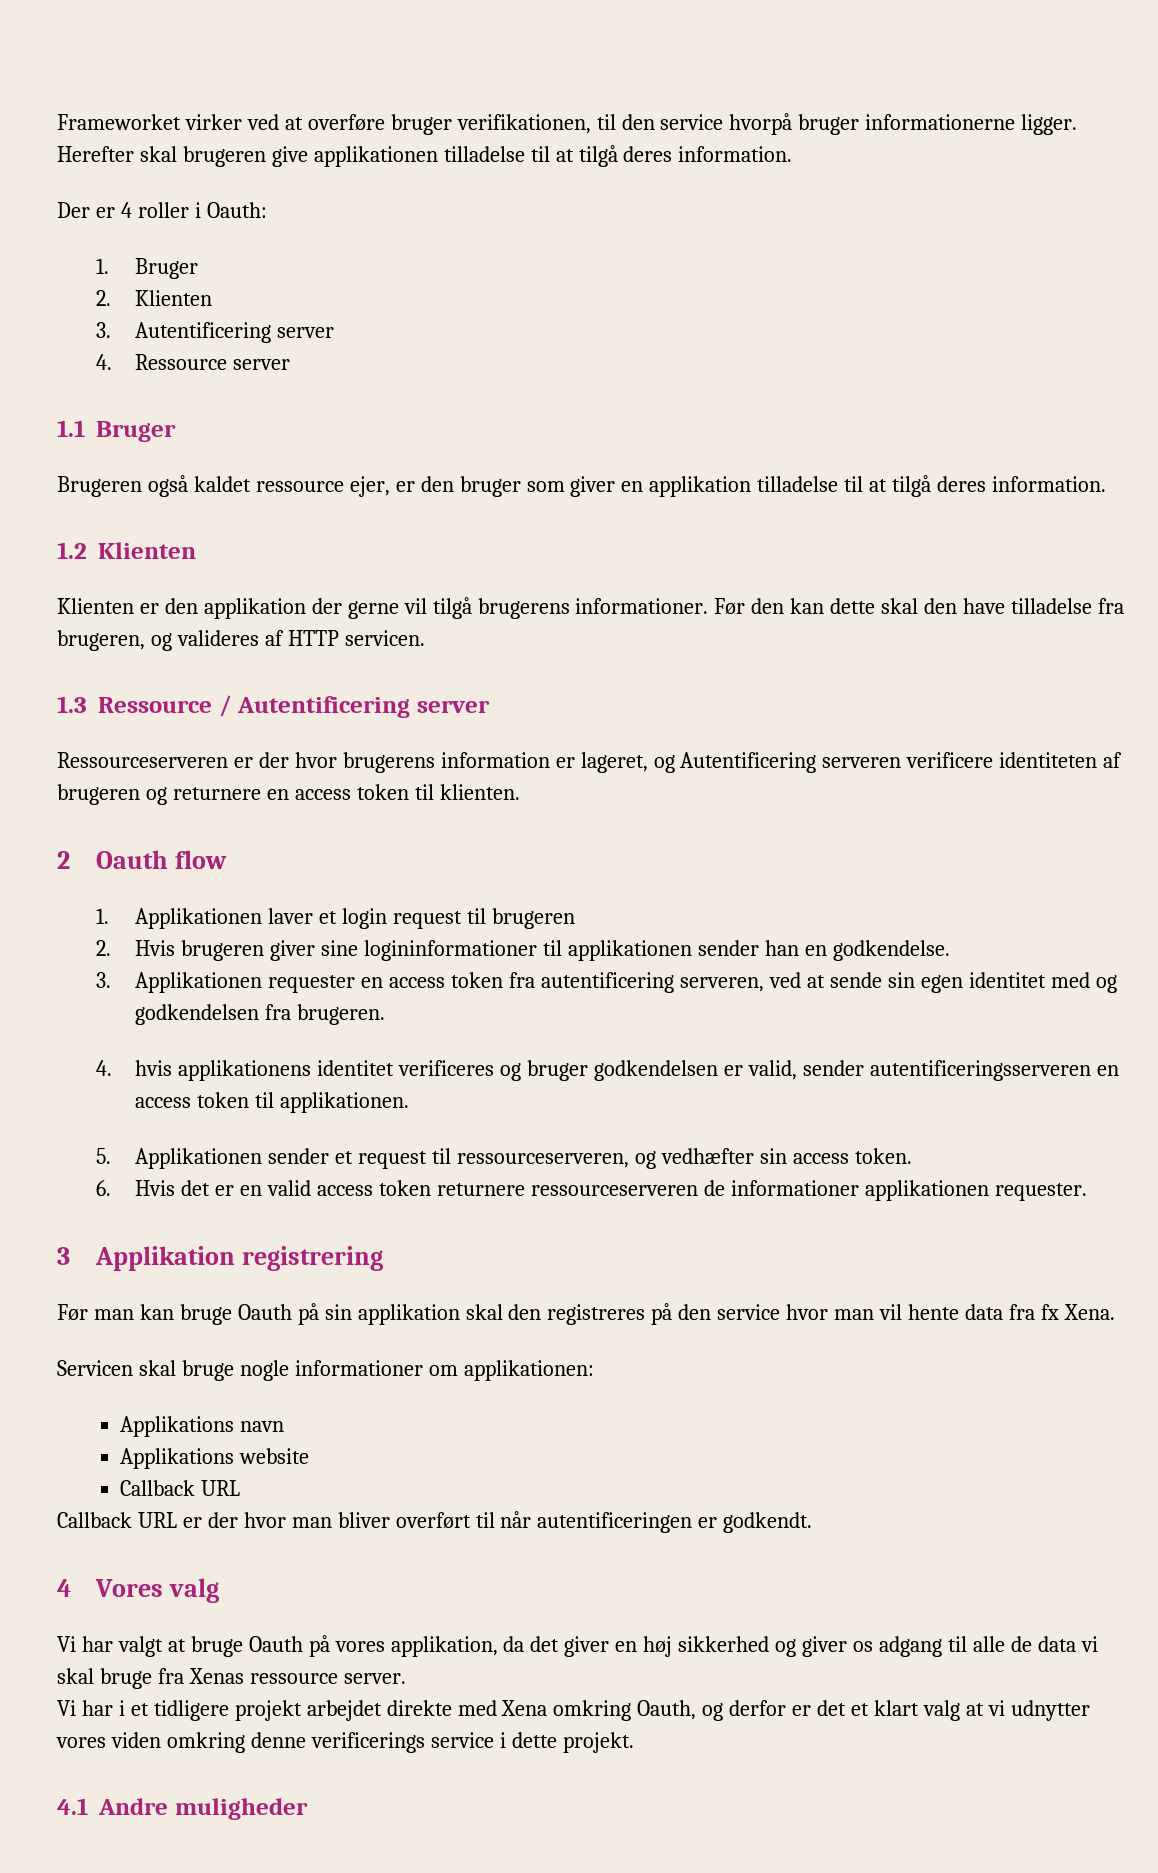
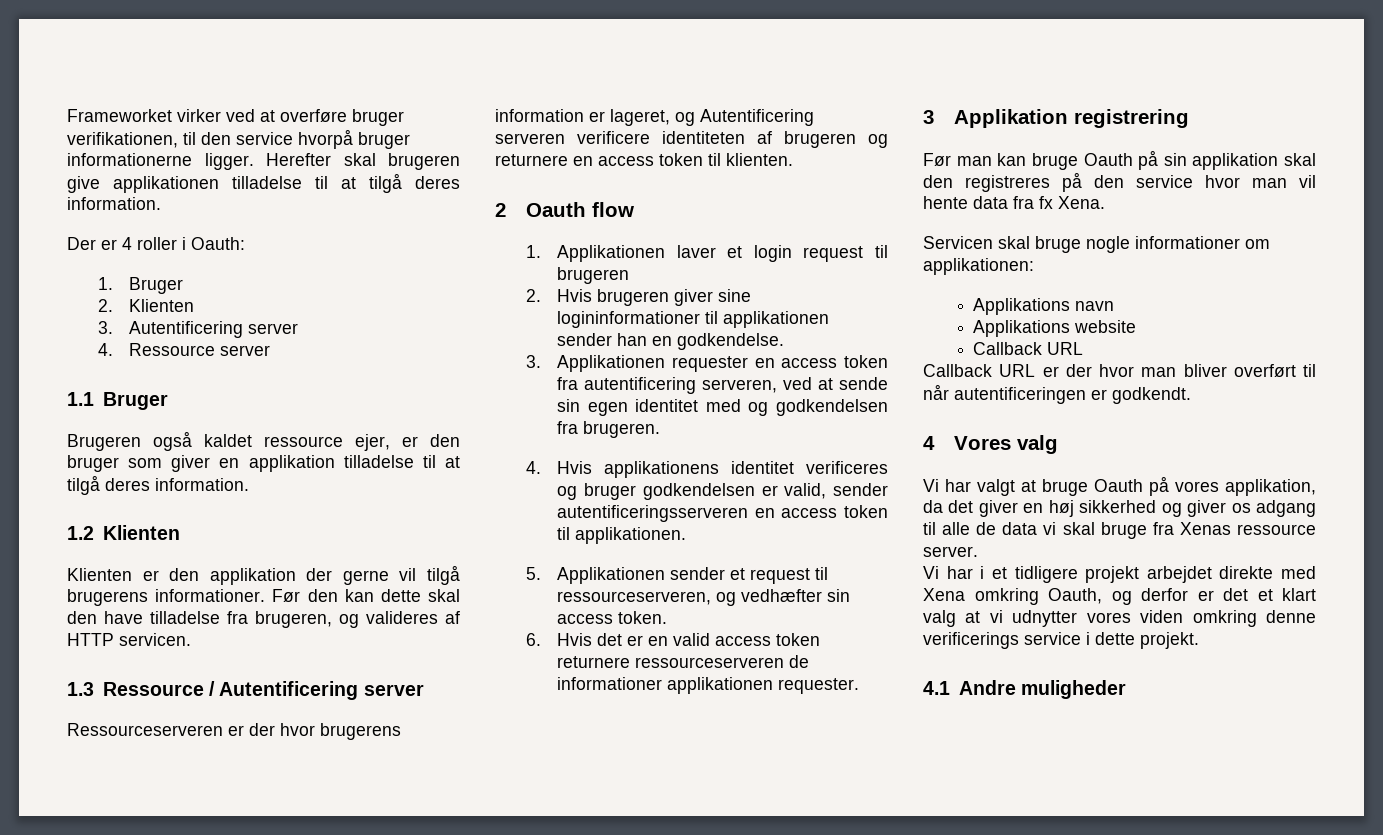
[135,1060,173,1076] hvis -> [557,461,593,474] Hvis

